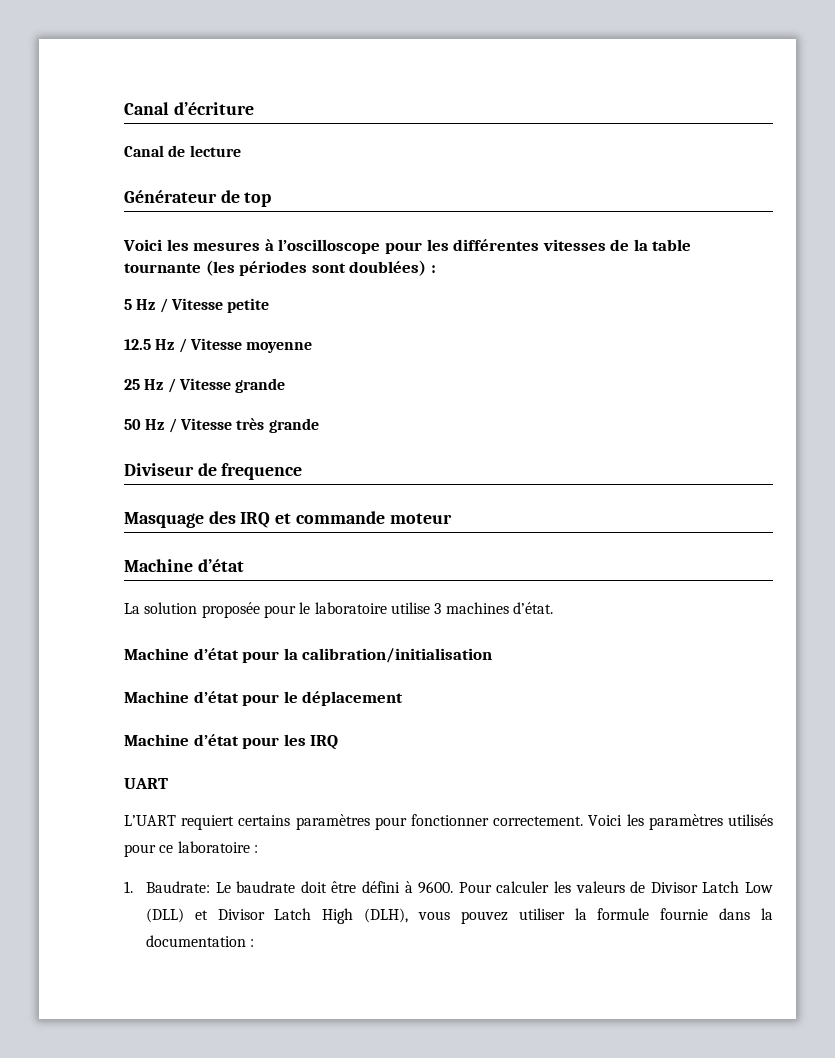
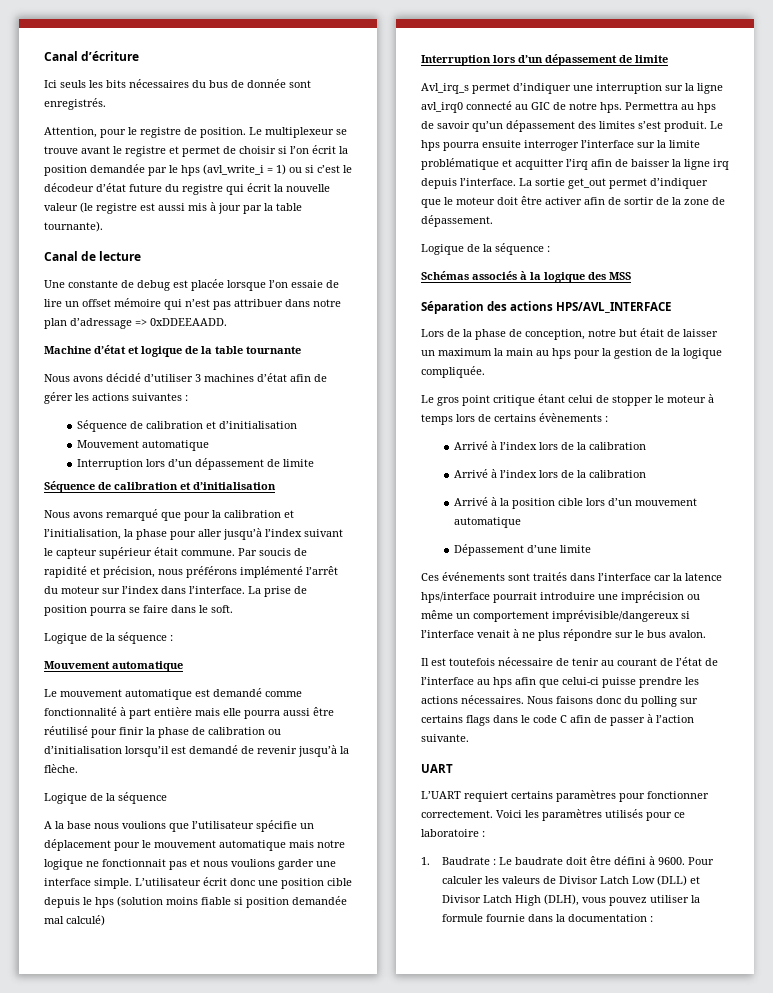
[124,145,241,157] [124,190,272,207] [123,239,692,254] [124,260,436,276] [124,298,270,313] [124,338,313,353] [124,378,286,393] [124,418,319,433] [124,463,303,480] [124,511,452,528] [124,559,244,572] [124,602,553,618] [124,648,493,663] [124,691,404,706] [124,734,339,750] Canal de lecture // Générateur de top // Voici les mesures à l’oscilloscope pour les différentes vitesses de la table tournante (les périodes sont doublées) : // 5 Hz / Vitesse petite // 12.5 Hz / Vitesse moyenne // 25 Hz / Vitesse grande // 50 Hz / Vitesse très grande // Diviseur de frequence // Masquage des IRQ et commande moteur // Machine d’état // La solution proposée pour le laboratoire utilise 3 machines d’état. // Machine d’état pour la calibration/initialisation // Machine d’état pour le déplacement // Machine d’état pour les IRQ -> [44,79,311,88] [44,98,106,110] [44,127,347,138] [44,145,348,157] [44,164,352,176] [44,183,330,195] [44,202,302,214] [44,221,103,232] [44,251,142,261] [44,279,339,291] [44,298,341,310] [44,318,227,329] [44,345,301,357] [44,373,327,382] [44,392,188,404] [77,420,298,432] [77,440,210,451] [77,458,315,470] [44,481,276,493] [44,509,294,521] [44,528,343,540] [44,547,307,559] [44,566,338,578] [44,586,307,597] [44,605,233,616] [44,632,173,644] [44,661,183,672] [44,688,302,700] [44,707,334,719] [44,726,281,738] [44,745,349,757] [44,764,78,773] [44,792,167,804] [44,820,314,832] [44,839,345,851] [44,859,336,870] [44,877,352,889] [44,896,347,908] [44,915,105,926] [421,54,668,66] [421,83,723,94] [421,101,716,113] [421,120,723,132] [421,140,700,151] [421,158,729,170] [421,178,708,189] [421,196,725,208] [421,215,493,227] [421,243,550,255] [421,271,631,283] [421,301,672,314] [421,328,718,340] [421,348,722,359] [421,366,485,378] [421,394,714,406] [421,413,608,425] [454,441,647,450] [454,469,647,478] [454,497,698,509] [454,517,522,528] [454,544,592,556] [421,572,722,581] [421,591,700,603] [421,610,690,622] [421,629,706,641] [421,657,718,666] [421,677,699,688] [421,695,698,707] [421,714,694,726] [421,734,469,742] Ici seuls les bits nécessaires du bus de donnée sont enregistrés. // Attention, pour le registre de position. Le multiplexeur se trouve avant le registre et permet de choisir si l’on écrit la position demandée par le hps (avl_write_i = 1) ou si c’est le décodeur d’état future du registre qui écrit la nouvelle valeur (le registre est aussi mis à jour par la table tournante). // Canal de lecture // Une constante de debug est placée lorsque l’on essaie de lire un offset mémoire qui n’est pas attribuer dans notre plan d’adressage => 0xDDEEAADD. // Machine d’état et logique de la table tournante // Nous avons décidé d’utiliser 3 machines d’état afin de gérer les actions suivantes : // Séquence de calibration et d’initialisation // Mouvement automatique // Interruption lors d’un dépassement de limite // Séquence de calibration et d’initialisation // Nous avons remarqué que pour la calibration et l’initialisation, la phase pour aller jusqu’à l’index suivant le capteur supérieur était commune. Par soucis de rapidité et précision, nous préférons implémenté l’arrêt du moteur sur l’index dans l’interface. La prise de position pourra se faire dans le soft. // Logique de la séquence : // Mouvement automatique // Le mouvement automatique est demandé comme fonctionnalité à part entière mais elle pourra aussi être réutilisé pour finir la phase de calibration ou d’initialisation lorsqu’il est demandé de revenir jusqu’à la flèche. // Logique de la séquence // A la base nous voulions que l’utilisateur spécifie un déplacement pour le mouvement automatique mais notre logique ne fonctionnait pas et nous voulions garder une interface simple. L’utilisateur écrit donc une position cible depuis le hps (solution moins fiable si position demandée mal calculé) // Interruption lors d’un dépassement de limite // Avl_irq_s permet d’indiquer une interruption sur la ligne avl_irq0 connecté au GIC de notre hps. Permettra au hps de savoir qu’un dépassement des limites s’est produit. Le hps pourra ensuite interroger l’interface sur la limite problématique et acquitter l’irq afin de baisser la ligne irq depuis l’interface. La sortie get_out permet d’indiquer que le moteur doit être activer afin de sortir de la zone de dépassement. // Logique de la séquence : // Schémas associés à la logique des MSS // Séparation des actions HPS/AVL_INTERFACE // Lors de la phase de conception, notre but était de laisser un maximum la main au hps pour la gestion de la logique compliquée. // Le gros point critique étant celui de stopper le moteur à temps lors de certains évènements : // Arrivé à l’index lors de la calibration // Arrivé à l’index lors de la calibration // Arrivé à la position cible lors d’un mouvement automatique // Dépassement d’une limite // Ces événements sont traités dans l’interface car la latence hps/interface pourrait introduire une imprécision ou même un comportement imprévisible/dangereux si l’interface venait à ne plus répondre sur le bus avalon. // Il est toutefois nécessaire de tenir au courant de l’état de l’interface au hps afin que celui-ci puisse prendre les actions nécessaires. Nous faisons donc du polling sur certains flags dans le code C afin de passer à l’action suivante.
[145,881,210,893] Baudrate: -> [442,857,497,865] Baudrate :

